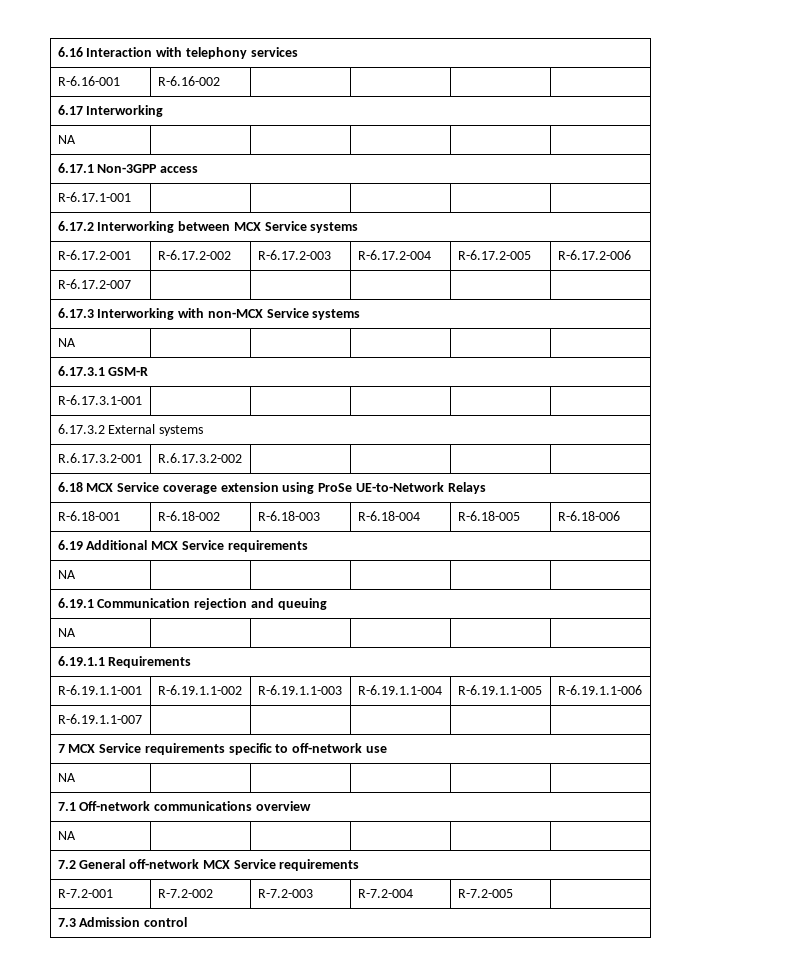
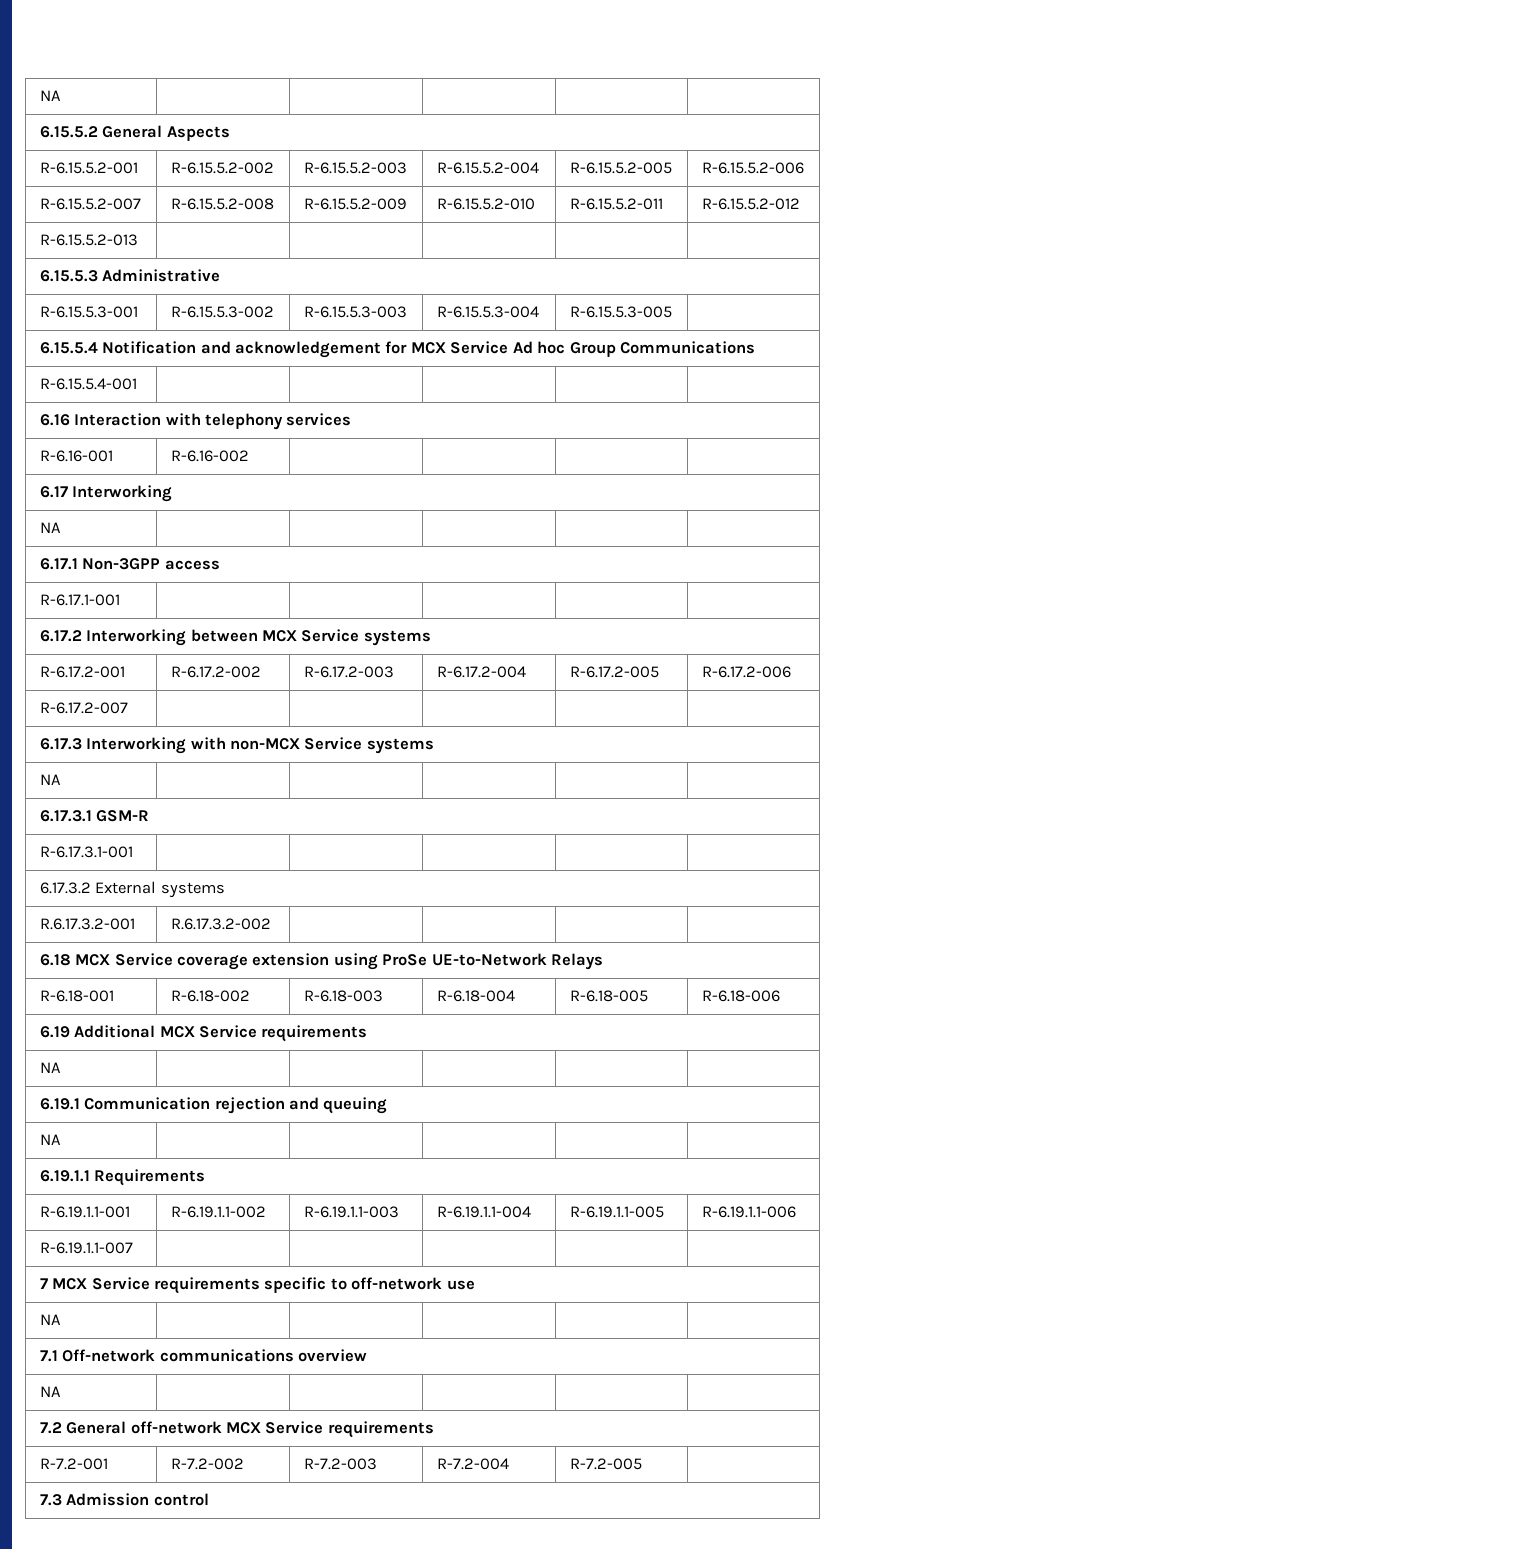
(57, 52) none -> [39,90,61,101] [39,125,230,141] [39,162,138,174] [170,162,274,174] [303,162,407,174] [436,162,539,174] [569,162,672,174] [701,162,804,174] [39,198,141,210] [170,198,274,210] [303,198,407,210] [436,198,535,210] [569,198,663,210] [701,198,800,210] [39,234,138,246] [39,269,221,282] [39,306,138,318] [170,306,274,318] [303,306,407,318] [436,306,539,318] [569,306,672,318] [39,341,756,358] [39,378,137,390] NA | | | | | // 6.15.5.2 General Aspects // R-6.15.5.2-001 | R-6.15.5.2-002 | R-6.15.5.2-003 | R-6.15.5.2-004 | R-6.15.5.2-005 | R-6.15.5.2-006 // R-6.15.5.2-007 | R-6.15.5.2-008 | R-6.15.5.2-009 | R-6.15.5.2-010 | R-6.15.5.2-011 | R-6.15.5.2-012 // R-6.15.5.2-013 | | | | | // 6.15.5.3 Administrative // R-6.15.5.3-001 | R-6.15.5.3-002 | R-6.15.5.3-003 | R-6.15.5.3-004 | R-6.15.5.3-005 | // 6.15.5.4 Notification and acknowledgement for MCX Service Ad hoc Group Communications // R-6.15.5.4-001 | | | | | //

